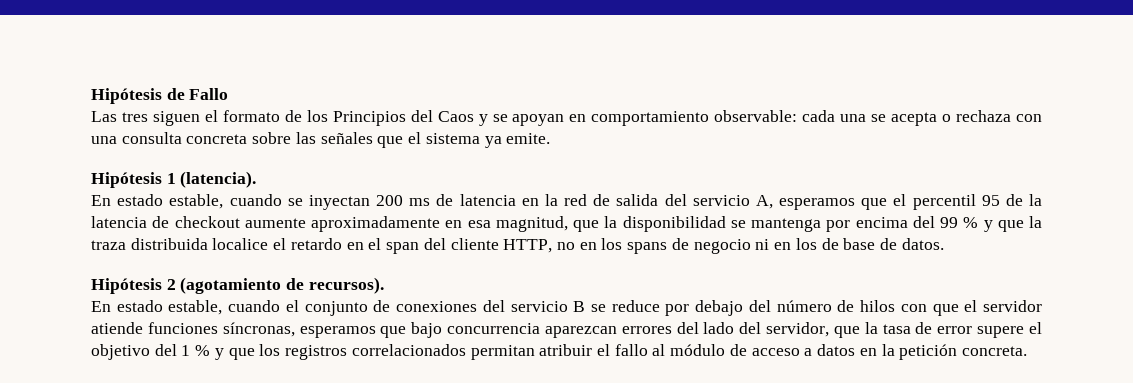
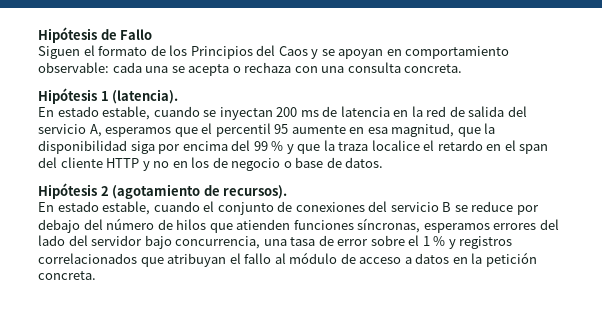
[91,111,200,126] Las tres siguen -> [38,46,80,59] Siguen
[186,132,551,148] concreta sobre las señales que el sistema ya emite. -> [404,64,463,73] concreta.
[1005,194,1042,206] [91,216,440,232] de la latencia de checkout aumente aproximadamente -> [291,125,346,134] aumente
[730,218,821,232] se mantenga -> [130,141,155,154] siga
[130,238,208,250] distribuida -> (369, 146) none
[503,239,553,253] HTTP, -> [106,158,150,171] HTTP y
[627,242,668,254] spans -> (210, 162) none
[755,238,839,250] ni en los de -> [283,161,292,168] o
[900,300,1043,316] [91,322,1043,338] [91,344,593,360] con que el servidor atiende funciones síncronas, esperamos que bajo concurrencia aparezcan errores del lado del servidor, que la tasa de error supere el objetivo del 1 % y que los registros correlacionados permitan atribuir -> [209,218,559,233] [38,235,513,249] [38,253,227,267] que atienden funciones síncronas, esperamos errores del lado del servidor bajo concurrencia, una tasa de error sobre el 1 % y registros correlacionados que atribuyan

